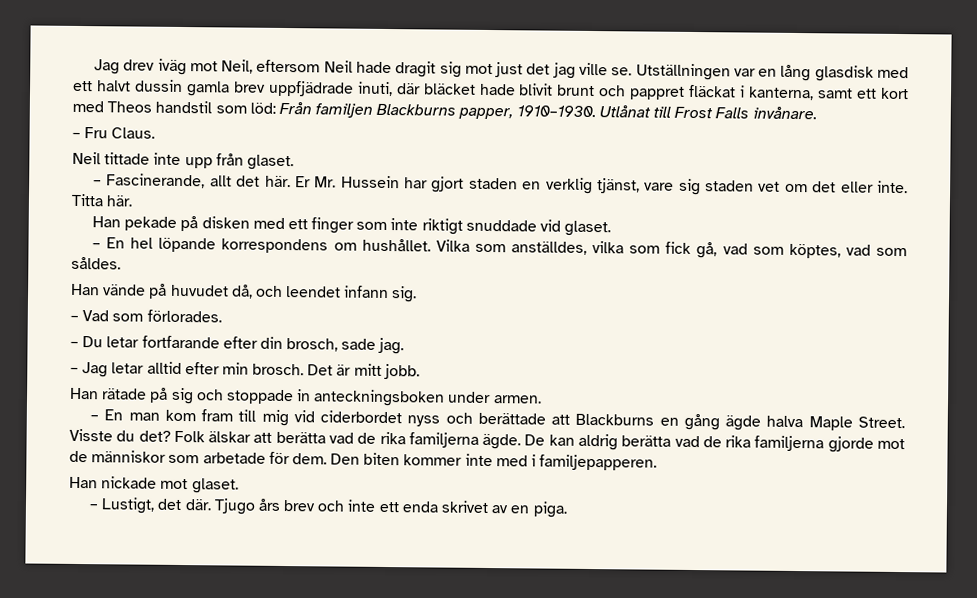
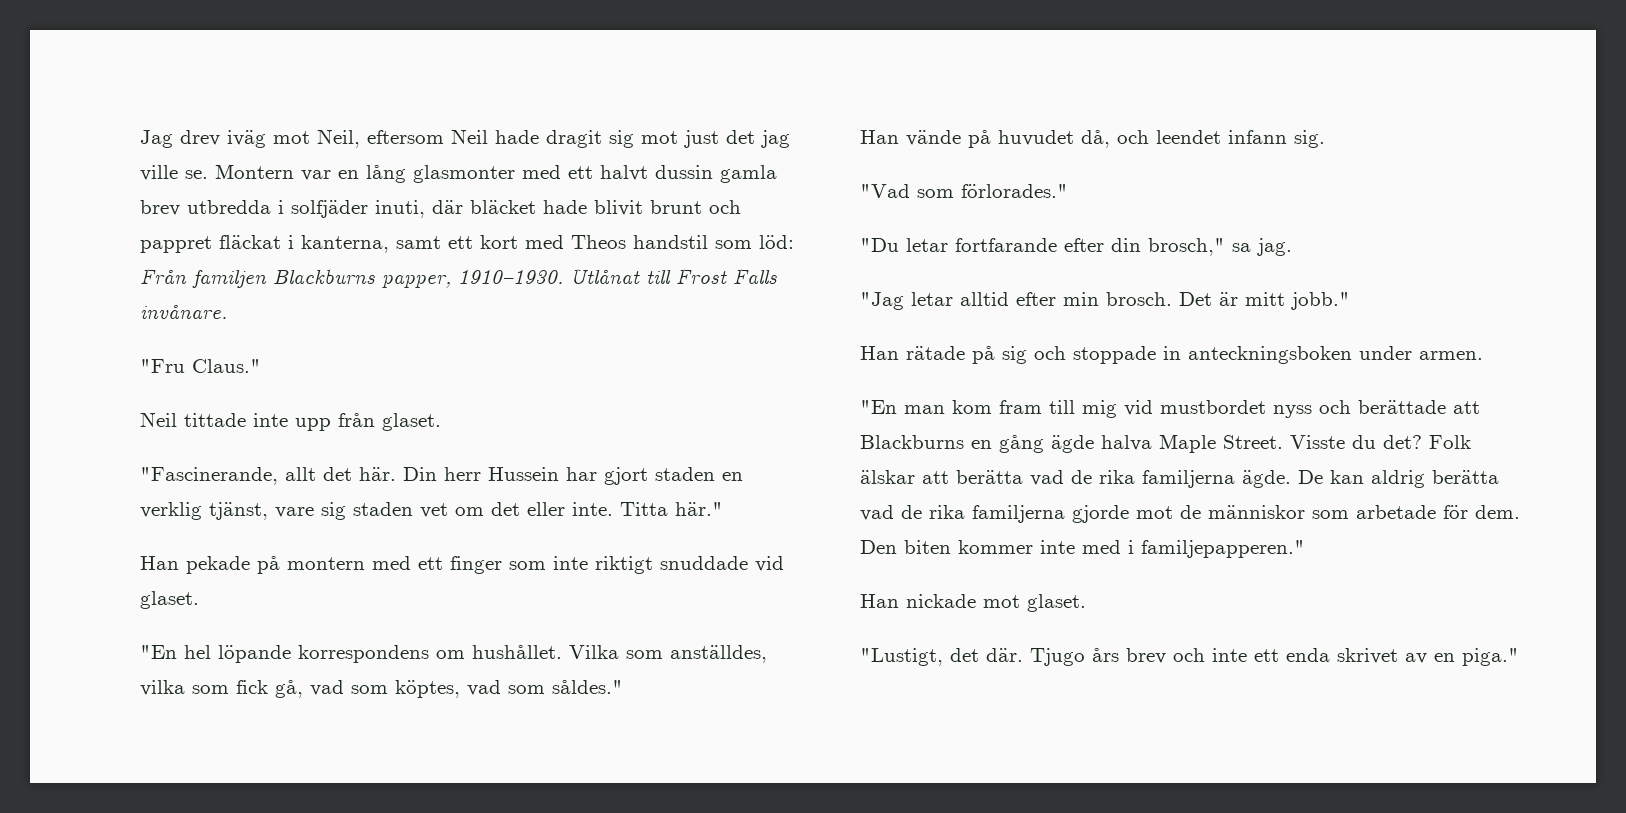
[635,63,731,81] Utställningen -> [215,164,294,179] Montern
[814,65,874,82] glasdisk -> [413,165,515,183] glasmonter
[267,80,354,97] uppfjädrade -> [187,200,368,218] utbredda i solfjäder
[72,127,156,139] – Fru Claus. -> [140,359,261,373] "Fru Claus."
[92,173,206,189] – Fascinerande, -> [140,467,278,485] "Fascinerande,
[294,176,337,188] Er Mr. -> [403,467,481,481] Din herr
[106,195,133,207] här. -> [675,502,723,516] här."
[201,216,250,229] disken -> [287,557,365,570] montern
[91,237,126,249] – En -> [140,645,177,659] "En
[71,256,121,270] såldes. -> [552,680,623,694] såldes."
[70,309,222,323] [70,336,104,348] – Vad som förlorades. // – Du -> [860,184,1068,198] [860,238,899,252] "Vad som förlorades." // "Du
[286,338,377,352] brosch, sade -> [1148,238,1251,256] brosch," sa
[70,362,109,378] – Jag -> [860,292,904,310] "Jag
[383,363,420,380] jobb. -> [1291,292,1350,310] jobb."
[89,409,124,421] – En -> [860,400,897,414] "En
[320,410,403,424] ciderbordet -> [1160,400,1266,414] mustbordet
[539,454,658,471] familjepapperen. -> [1141,540,1305,558] familjepapperen."
[88,497,156,514] – Lustigt, -> [860,648,943,666] "Lustigt,
[532,501,568,518] piga. -> [1462,648,1519,666] piga."

